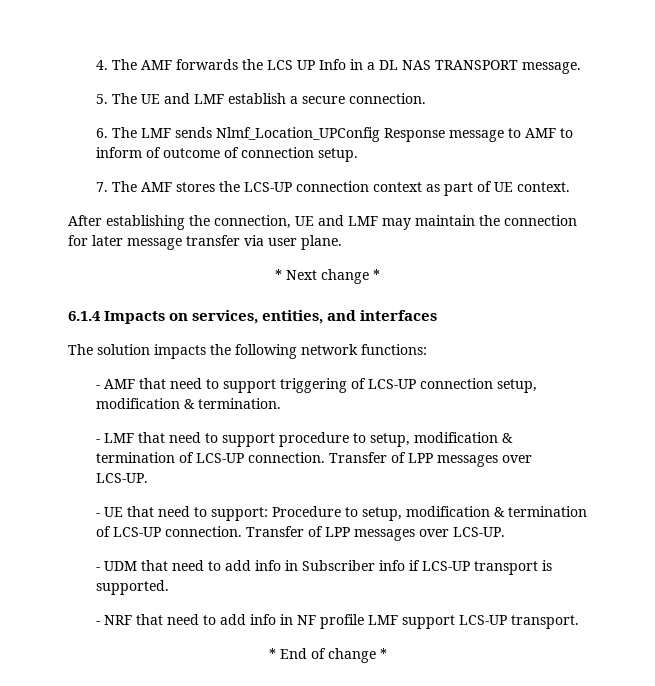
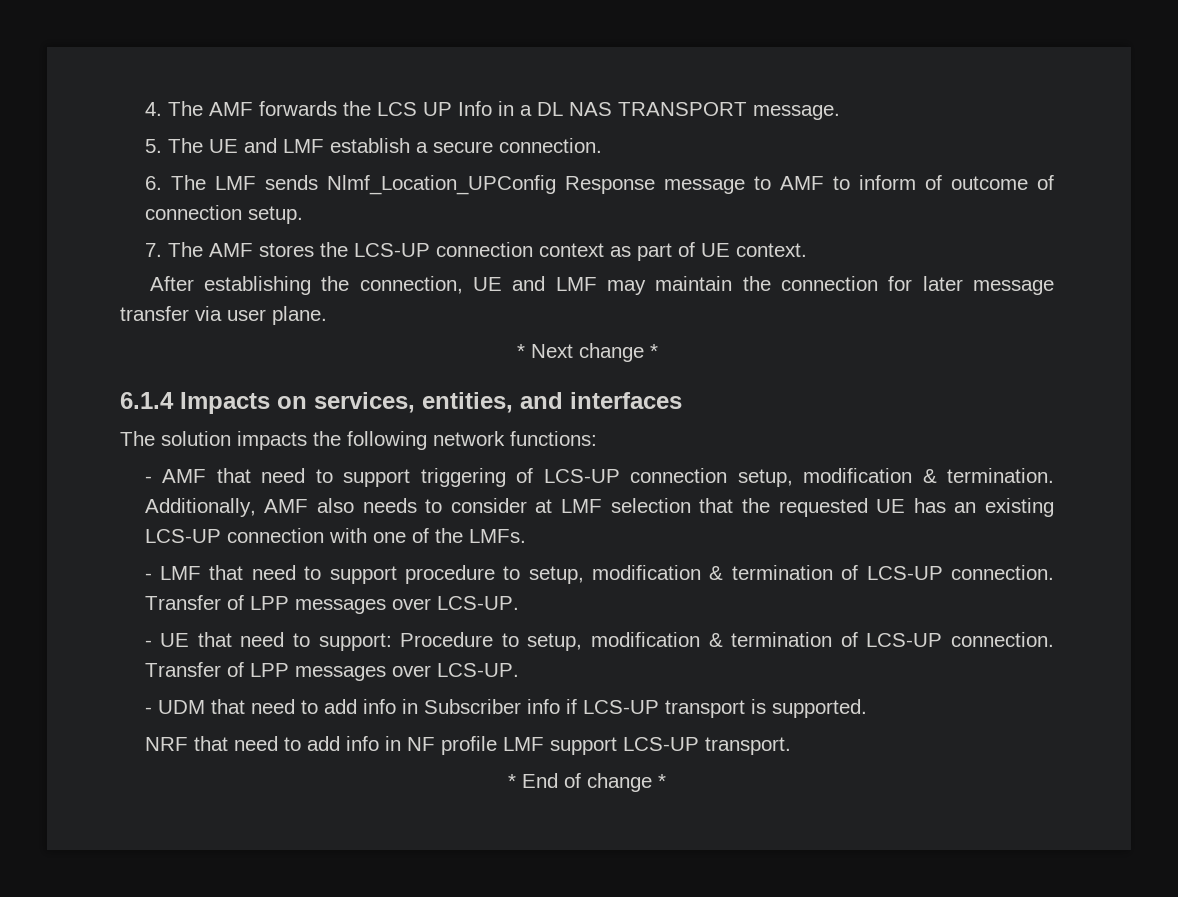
(281, 403) none -> [144,498,1054,517] [144,528,526,543] Additionally, AMF also needs to consider at LMF selection that the requested UE has an existing LCS-UP connection with one of the LMFs.
[95,621,100,625] - -> (867, 708) none

